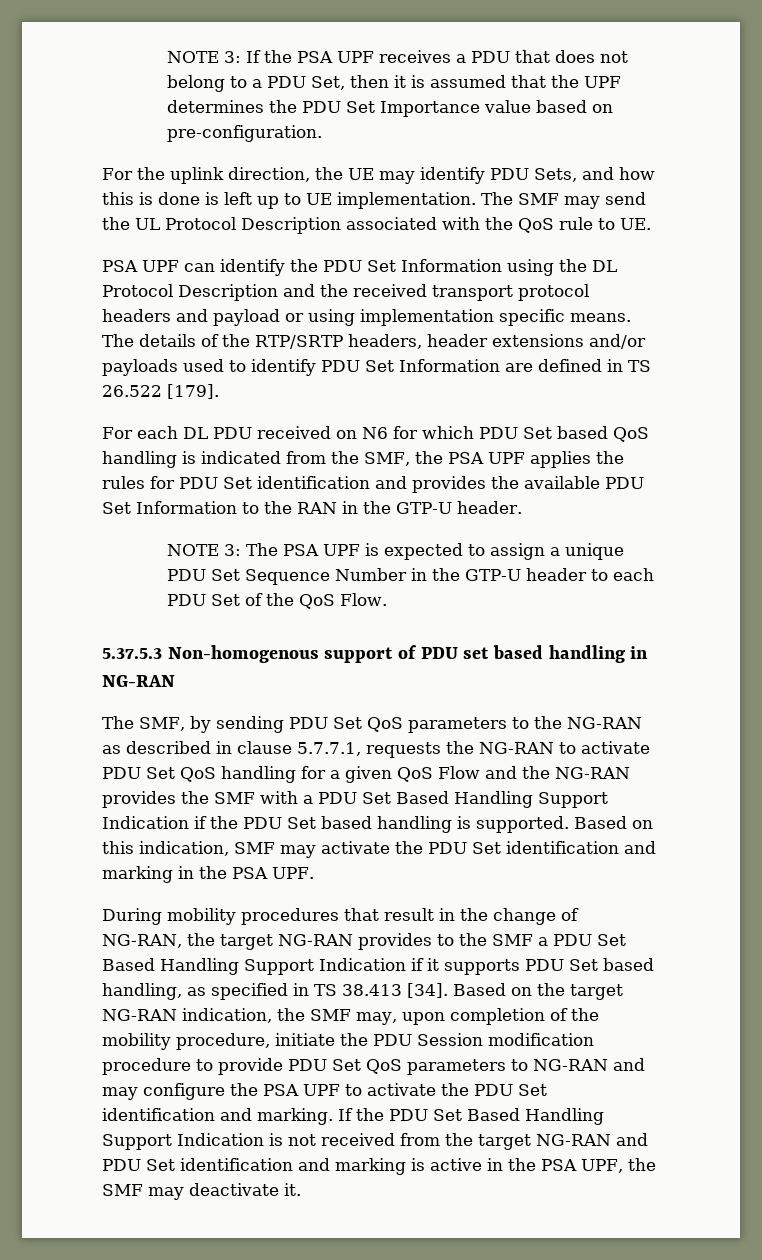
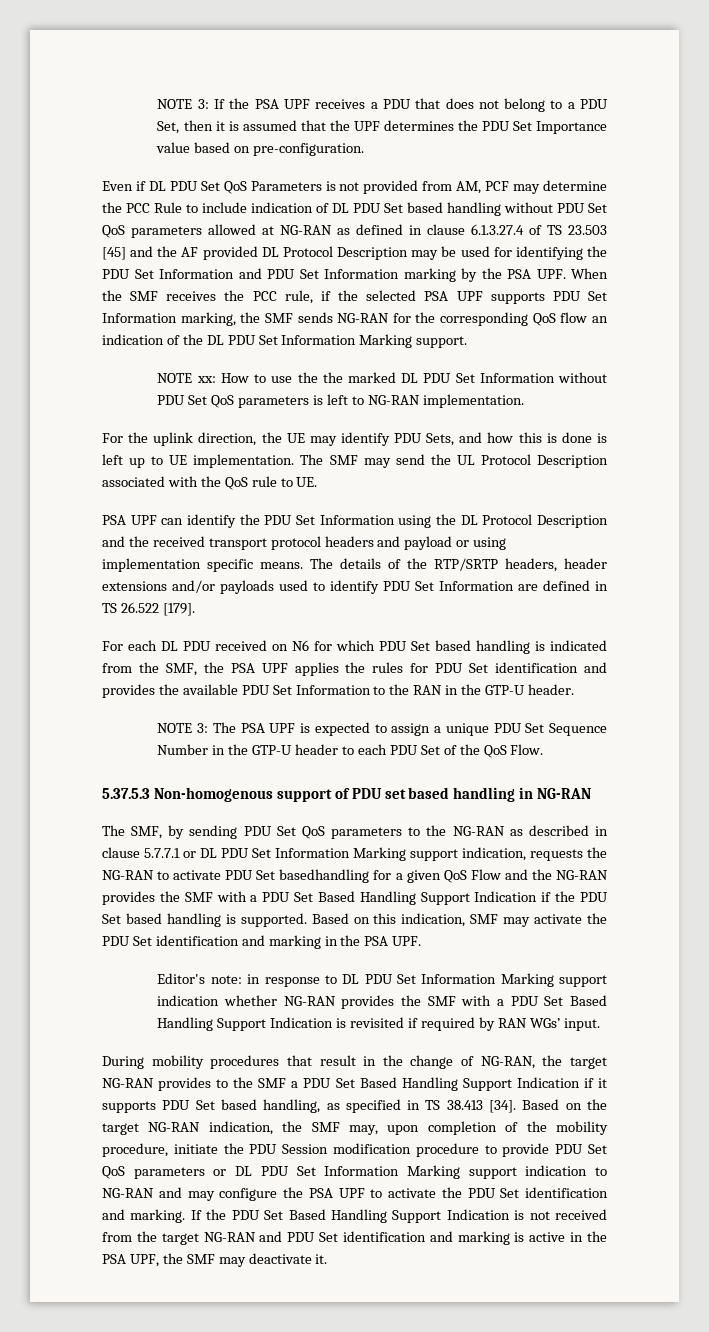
(322, 133) none -> [102,180,608,194] [102,202,607,216] [102,224,607,238] [102,246,607,260] [102,268,608,282] [102,290,607,304] [102,312,608,326] [102,334,468,348] [157,372,607,383] [157,394,524,408] // Even if DL PDU Set QoS Parameters is not provided from AM, PCF may determine the PCC Rule to include indication of DL PDU Set based handling without PDU Set QoS parameters allowed at NG-RAN as defined in clause 6.1.3.27.4 of TS 23.503 [45] and the AF provided DL Protocol Description may be used for identifying the PDU Set Information and PDU Set Information marking by the PSA UPF. When the SMF receives the PCC rule, if the selected PSA UPF supports PDU Set Information marking, the SMF sends NG-RAN for the corresponding QoS flow an indication of the DL PDU Set Information Marking support. // NOTE xx: How to use the the marked DL PDU Set Information without PDU Set QoS parameters is left to NG-RAN implementation.
[612,427,649,442] QoS -> (471, 645) none
[297,742,361,756] 5.7.7.1, -> [144,847,526,861] 5.7.7.1 or DL PDU Set Information Marking support indication,
[180,766,296,783] QoS handling -> [279,869,370,883] basedhandling
(314, 873) none -> [157,973,608,987] [157,995,607,1009] [157,1017,600,1031] // Editor's note: in response to DL PDU Set Information Marking support indication whether NG-RAN provides the SMF with a PDU Set Based Handling Support Indication is revisited if required by RAN WGs’ input.
(506, 1067) none -> [213,1165,588,1179] or DL PDU Set Information Marking support indication

